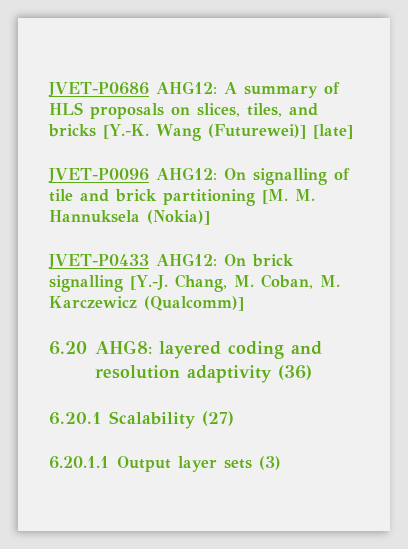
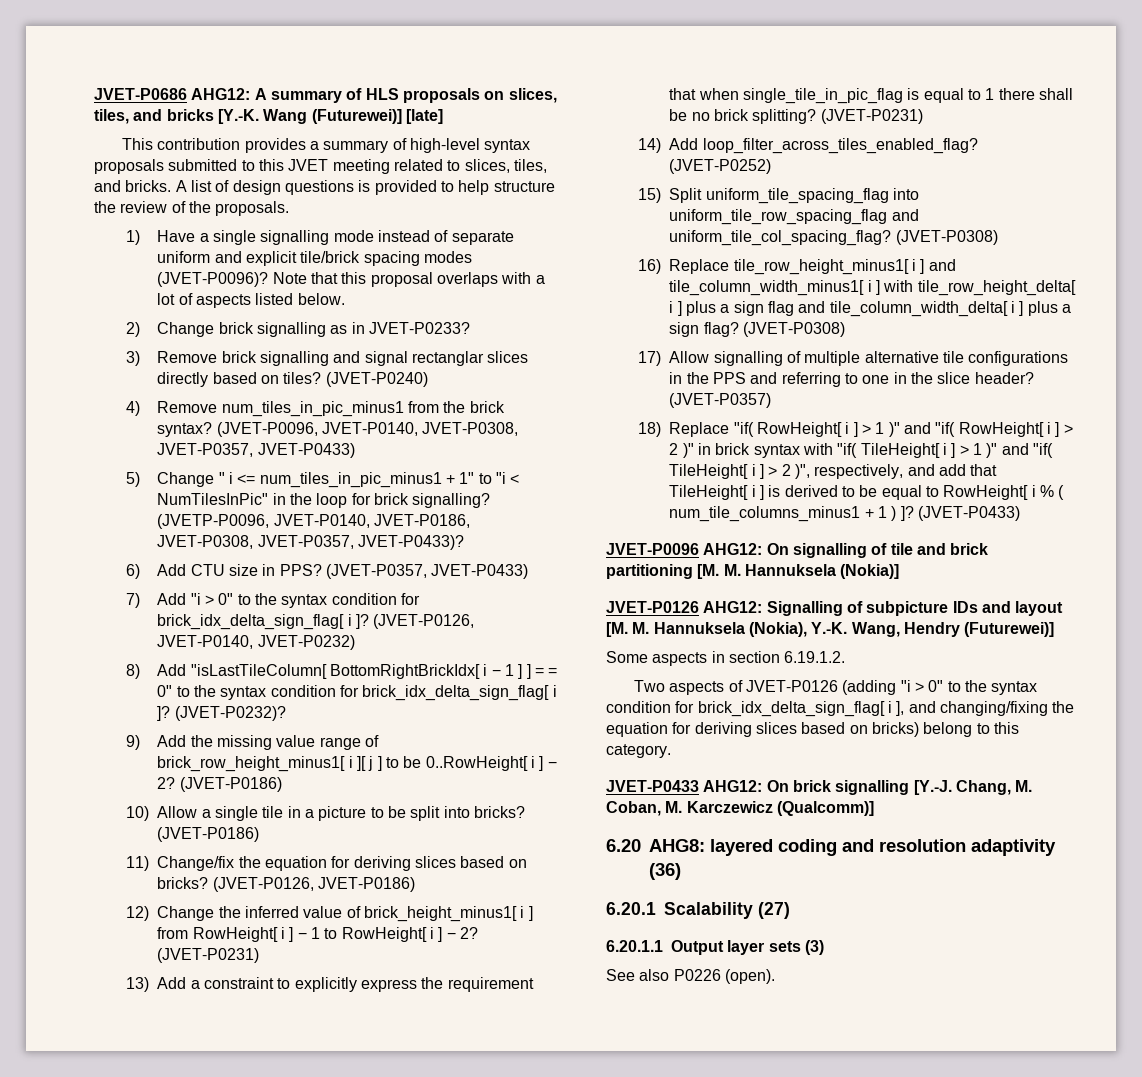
(353, 131) none -> [122,138,531,153] [94,159,547,174] [94,180,555,195] [94,201,290,216] [125,230,514,245] [157,251,473,266] [157,272,545,287] [157,293,345,308] [125,322,471,337] [125,351,529,366] [157,372,428,387] [125,401,505,417] [157,422,519,437] [157,443,355,458] [125,472,520,488] [157,493,491,508] [157,514,471,529] [157,535,465,550] [125,564,529,579] [125,593,421,608] [157,614,475,630] [157,635,355,650] [125,664,558,679] [157,685,557,701] [157,706,286,721] [125,735,380,750] [157,756,557,772] [157,777,282,792] [125,806,525,821] [157,827,260,842] [125,856,527,871] [157,877,416,892] [125,906,533,922] [157,927,478,942] [157,948,260,963] [125,977,534,992] [669,88,1074,104] [669,109,923,124] [637,138,978,154] [669,159,772,174] [637,188,920,204] [669,209,919,225] [669,230,998,246] [637,259,956,275] [669,280,1076,296] [669,301,1071,317] [669,322,846,337] [637,351,1069,366] [669,372,1034,387] [669,393,772,408] [637,422,1073,437] [669,443,1053,458] [669,464,998,479] [669,485,1065,500] [669,506,1021,522] // This contribution provides a summary of high-level syntax proposals submitted to this JVET meeting related to slices, tiles, and bricks. A list of design questions is provided to help structure the review of the proposals. // 1) Have a single signalling mode instead of separate uniform and explicit tile/brick spacing modes (JVET-P0096)? Note that this proposal overlaps with a lot of aspects listed below. // 2) Change brick signalling as in JVET-P0233? // 3) Remove brick signalling and signal rectanglar slices directly based on tiles? (JVET-P0240) // 4) Remove num_tiles_in_pic_minus1 from the brick syntax? (JVET-P0096, JVET-P0140, JVET-P0308, JVET-P0357, JVET-P0433) // 5) Change " i <= num_tiles_in_pic_minus1 + 1" to "i < NumTilesInPic" in the loop for brick signalling? (JVETP-P0096, JVET-P0140, JVET-P0186, JVET-P0308, JVET-P0357, JVET-P0433)? // 6) Add CTU size in PPS? (JVET-P0357, JVET-P0433) // 7) Add "i > 0" to the syntax condition for brick_idx_delta_sign_flag[ i ]? (JVET-P0126, JVET-P0140, JVET-P0232) // 8) Add "isLastTileColumn[ BottomRightBrickIdx[ i − 1 ] ] = = 0" to the syntax condition for brick_idx_delta_sign_flag[ i ]? (JVET-P0232)? // 9) Add the missing value range of brick_row_height_minus1[ i ][ j ] to be 0..RowHeight[ i ] − 2? (JVET-P0186) // 10) Allow a single tile in a picture to be split into bricks? (JVET-P0186) // 11) Change/fix the equation for deriving slices based on bricks? (JVET-P0126, JVET-P0186) // 12) Change the inferred value of brick_height_minus1[ i ] from RowHeight[ i ] − 1 to RowHeight[ i ] − 2? (JVET-P0231) // 13) Add a constraint to explicitly express the requirement that when single_tile_in_pic_flag is equal to 1 there shall be no brick splitting? (JVET-P0231) // 14) Add loop_filter_across_tiles_enabled_flag? (JVET-P0252) // 15) Split uniform_tile_spacing_flag into uniform_tile_row_spacing_flag and uniform_tile_col_spacing_flag? (JVET-P0308) // 16) Replace tile_row_height_minus1[ i ] and tile_column_width_minus1[ i ] with tile_row_height_delta[ i ] plus a sign flag and tile_column_width_delta[ i ] plus a sign flag? (JVET-P0308) // 17) Allow signalling of multiple alternative tile configurations in the PPS and referring to one in the slice header? (JVET-P0357) // 18) Replace "if( RowHeight[ i ] > 1 )" and "if( RowHeight[ i ] > 2 )" in brick syntax with "if( TileHeight[ i ] > 1 )" and "if( TileHeight[ i ] > 2 )", respectively, and add that TileHeight[ i ] is derived to be equal to RowHeight[ i % ( num_tile_columns_minus1 + 1 ) ]? (JVET-P0433)
(210, 217) none -> [606,601,1064,616] [606,622,1055,637] [606,651,846,666] [634,680,1038,695] [606,701,1075,717] [606,722,1019,737] [606,744,671,758] // JVET-P0126 AHG12: Signalling of subpicture IDs and layout [M. M. Hannuksela (Nokia), Y.-K. Wang, Hendry (Futurewei)] // Some aspects in section 6.19.1.2. // Two aspects of JVET-P0126 (adding "i > 0" to the syntax condition for brick_idx_delta_sign_flag[ i ], and changing/fixing the equation for deriving slices based on bricks) belong to this category.
(282, 463) none -> [606,969,775,984] // See also P0226 (open).

